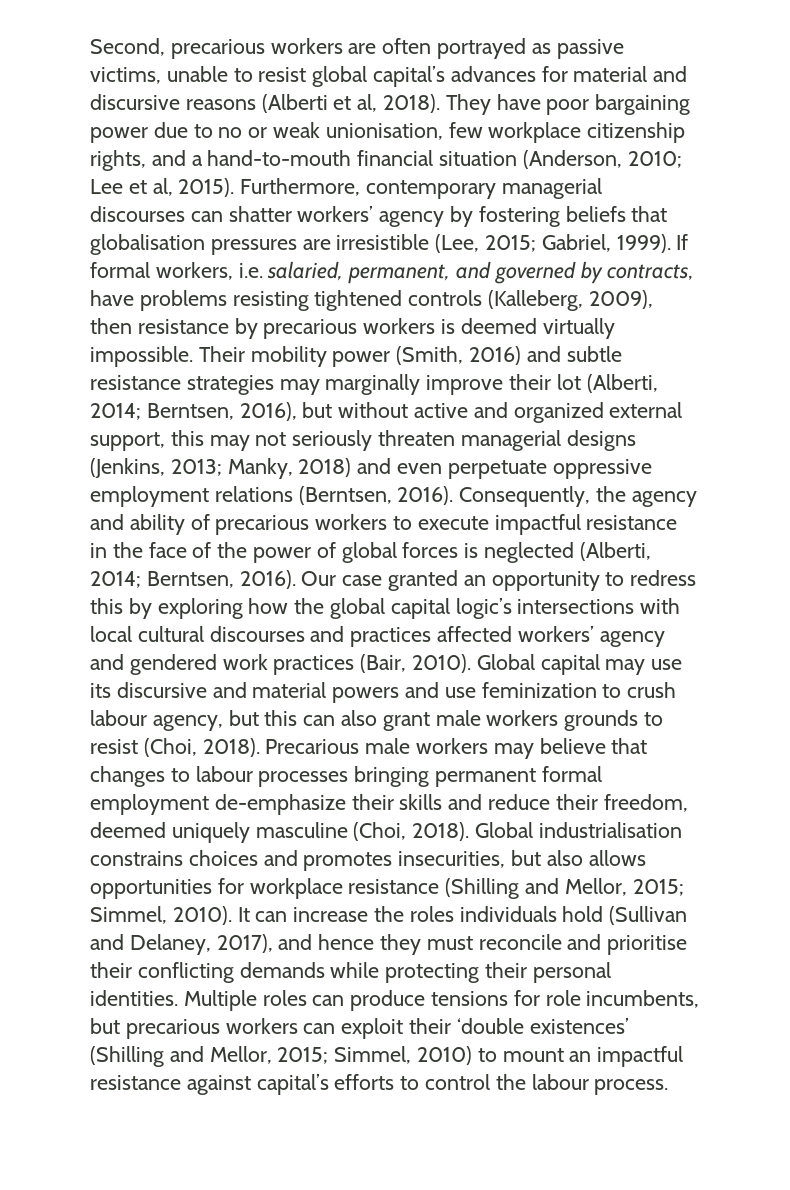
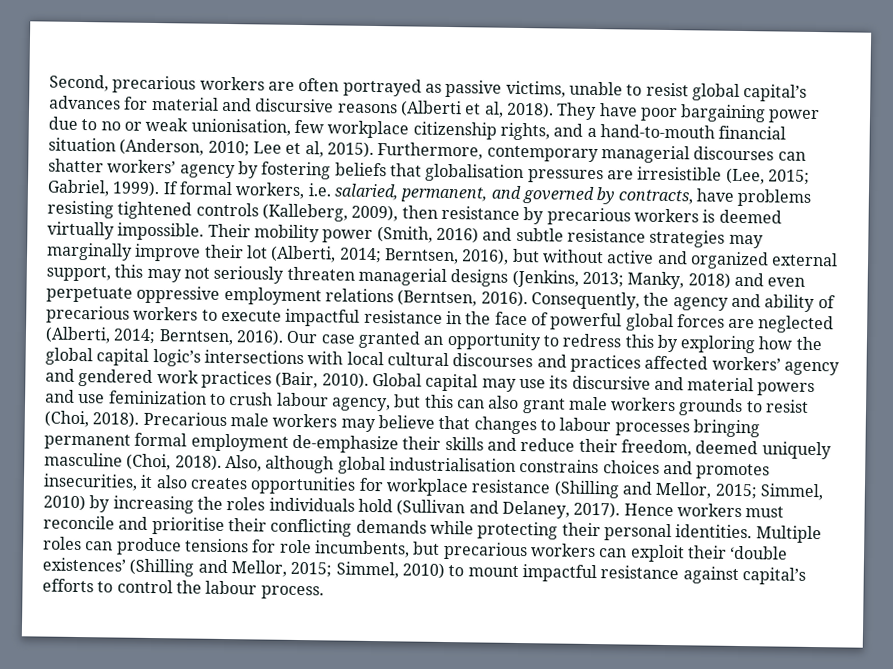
[217,542,336,563] the power of -> [550,312,623,331] powerful
[464,543,479,558] is -> [728,318,756,329] are
[475,822,534,838] Global -> [224,454,386,475] Also, although global
[511,850,646,866] but also allows -> [140,474,248,490] it also creates
[172,906,369,925] 2010). It can increase -> [43,494,194,514] 2010) by increasing
[216,934,422,955] 2017), and hence they -> [573,501,742,519] 2017). Hence workers
[569,1051,592,1062] an -> (519, 571) none

